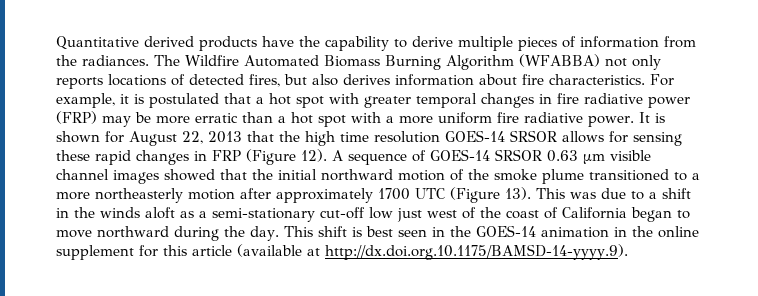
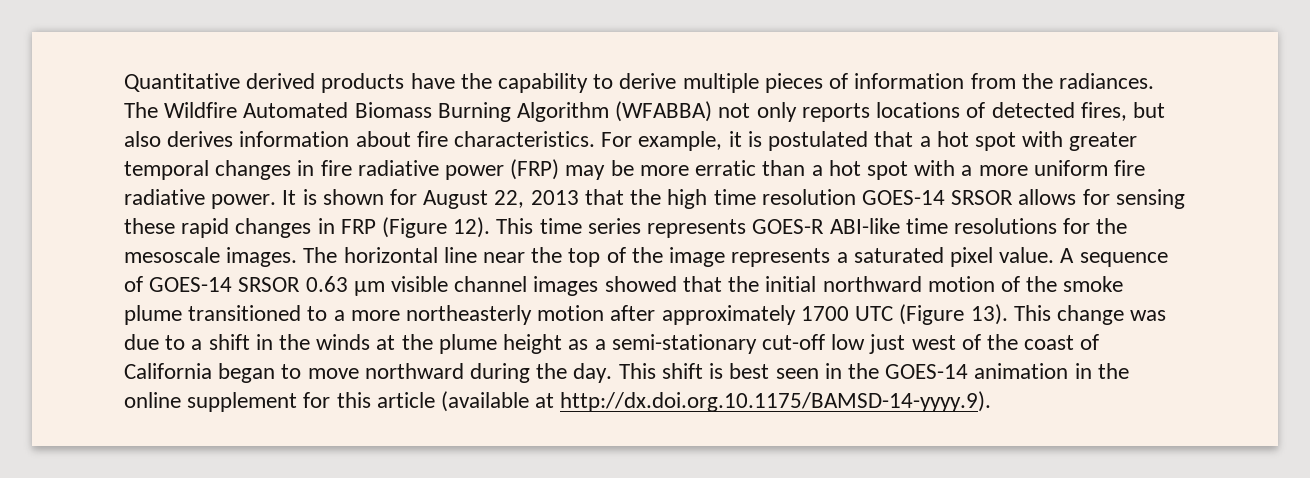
(327, 155) none -> [496,218,1128,238] [124,247,1055,267] This time series represents GOES-R ABI-like time resolutions for the mesoscale images. The horizontal line near the top of the image represents a saturated pixel value.
(565, 193) none -> [1056,305,1124,325] change
[145,207,175,219] aloft -> [376,334,563,354] at the plume height

